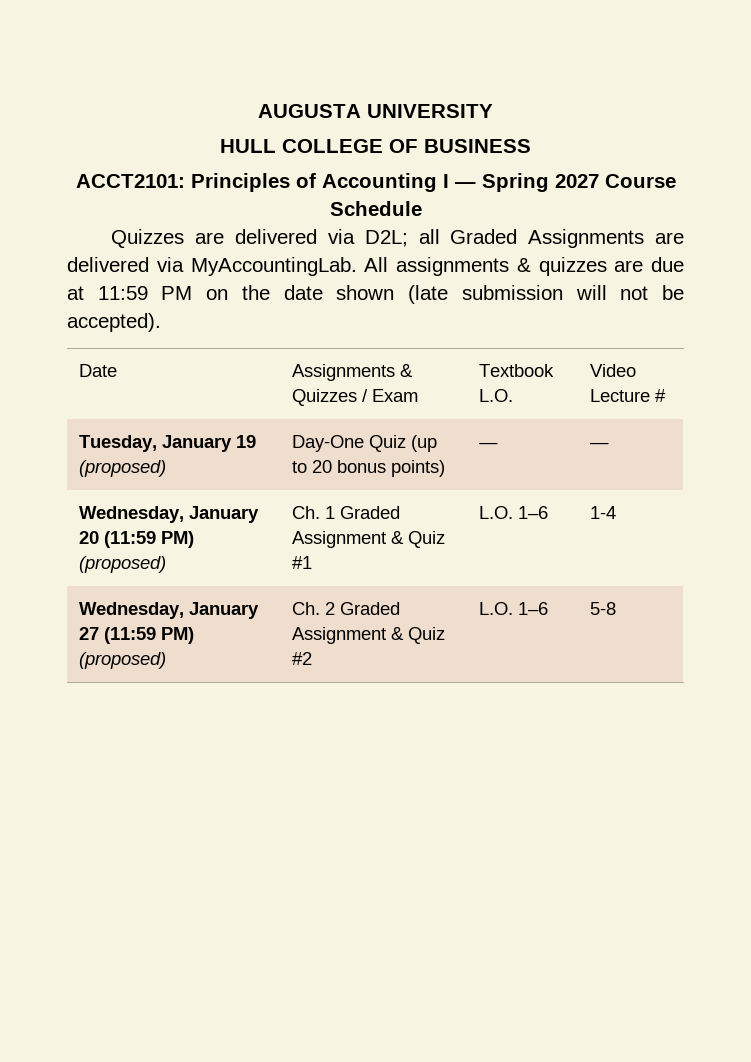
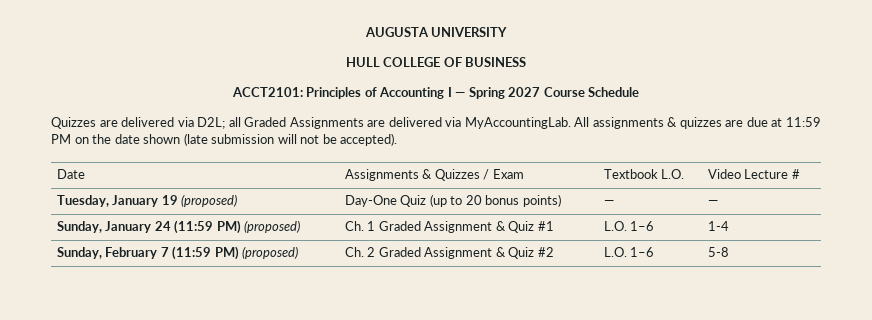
[79,506,260,523] [79,531,100,544] Wednesday, January 20 -> [56,221,171,233] Sunday, January 24
[79,602,260,619] [79,627,100,640] Wednesday, January 27 -> [56,247,169,259] Sunday, February 7

